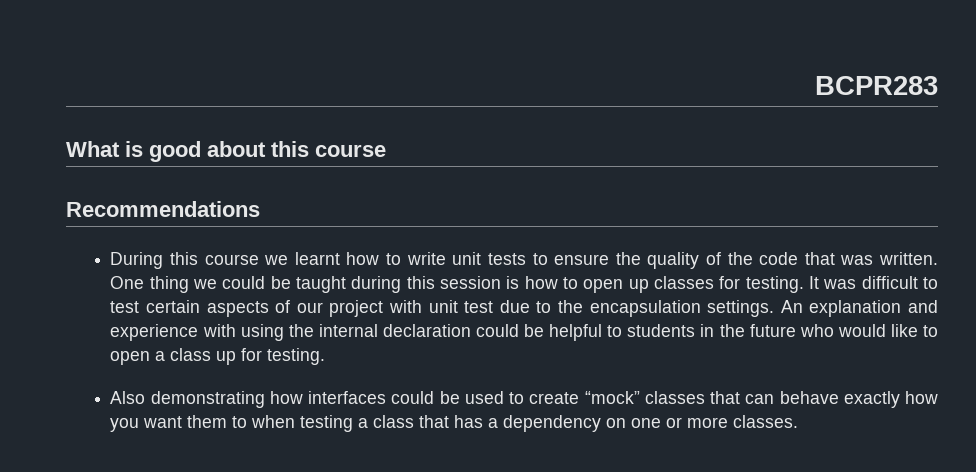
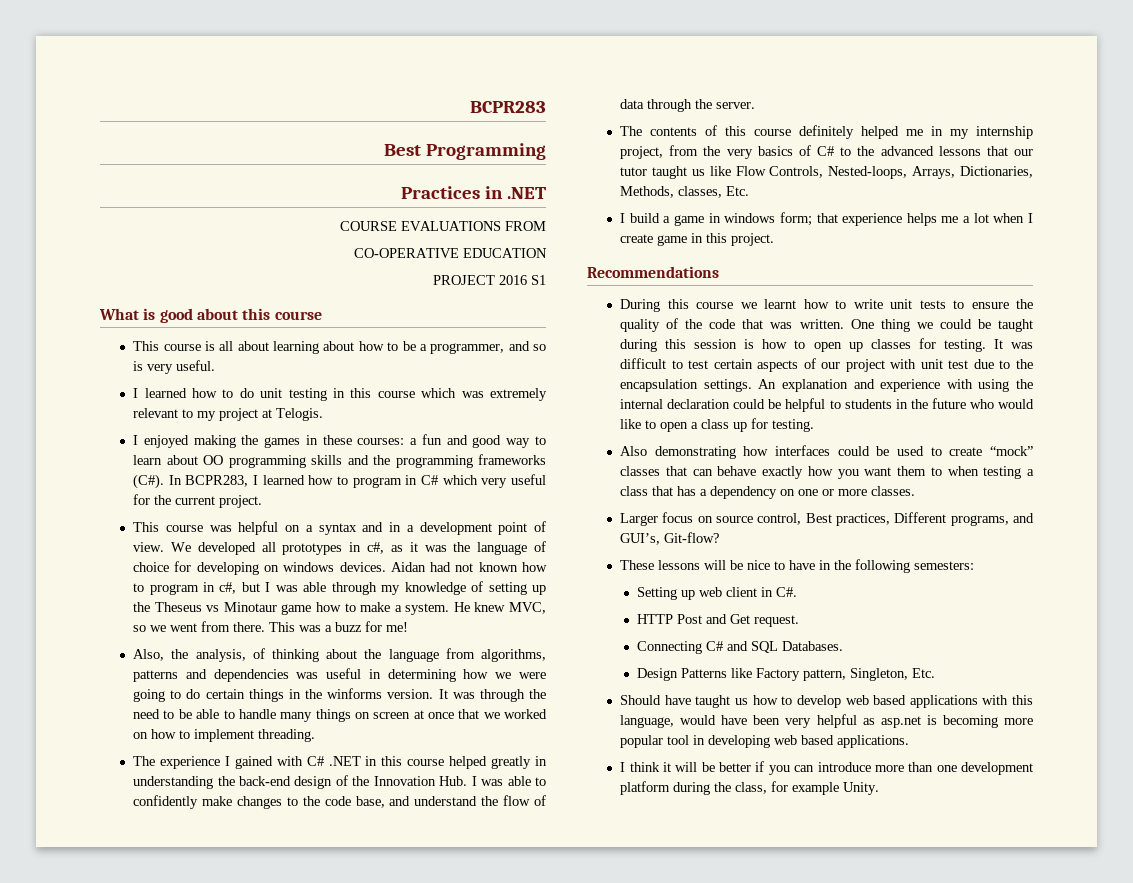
(938, 85) none -> [383,143,546,160] [400,186,546,199] [340,221,546,231] [354,248,547,258] [433,275,546,285] // Best Programming // Practices in .NET // COURSE EVALUATIONS FROM // CO-OPERATIVE EDUCATION // PROJECT 2016 S1
(386, 150) none -> [133,341,547,354] [133,360,216,374] [133,388,547,401] [133,408,324,421] [133,434,546,448] [133,454,546,468] [133,474,546,489] [133,494,263,508] [133,521,546,535] [133,541,547,555] [133,561,547,575] [133,581,546,595] [133,602,546,615] [133,621,409,632] [133,648,546,662] [133,668,546,682] [133,688,546,702] [133,709,547,722] [133,729,316,742] [133,756,547,769] [133,775,546,789] [133,795,547,809] [620,99,756,112] [620,125,1033,139] [620,145,1033,159] [620,166,1033,179] [620,186,750,198] [620,212,1033,226] [620,233,775,246] // This course is all about learning about how to be a programmer, and so is very useful. // I learned how to do unit testing in this course which was extremely relevant to my project at Telogis. // I enjoyed making the games in these courses: a fun and good way to learn about OO programming skills and the programming frameworks (C#). In BCPR283, I learned how to program in C# which very useful for the current project. // This course was helpful on a syntax and in a development point of view. We developed all prototypes in c#, as it was the language of choice for developing on windows devices. Aidan had not known how to program in c#, but I was able through my knowledge of setting up the Theseus vs Minotaur game how to make a system. He knew MVC, so we went from there. This was a buzz for me! // Also, the analysis, of thinking about the language from algorithms, patterns and dependencies was useful in determining how we were going to do certain things in the winforms version. It was through the need to be able to handle many things on screen at once that we worked on how to implement threading. // The experience I gained with C# .NET in this course helped greatly in understanding the back-end design of the Innovation Hub. I was able to confidently make changes to the code base, and understand the flow of data through the server. // The contents of this course definitely helped me in my internship project, from the very basics of C# to the advanced lessons that our tutor taught us like Flow Controls, Nested-loops, Arrays, Dictionaries, Methods, classes, Etc. // I build a game in windows form; that experience helps me a lot when I create game in this project.
(799, 421) none -> [620,512,1034,526] [620,532,720,545] [620,559,975,573] [637,587,798,600] [637,614,800,627] [637,641,844,654] [637,668,936,681] [620,695,1033,708] [620,714,1033,728] [620,735,910,748] [620,761,1033,775] [620,781,880,795] // Larger focus on source control, Best practices, Different programs, and GUI’s, Git-flow? // These lessons will be nice to have in the following semesters: // Setting up web client in C#. // HTTP Post and Get request. // Connecting C# and SQL Databases. // Design Patterns like Factory pattern, Singleton, Etc. // Should have taught us how to develop web based applications with this language, would have been very helpful as asp.net is becoming more popular tool in developing web based applications. // I think it will be better if you can introduce more than one development platform during the class, for example Unity.

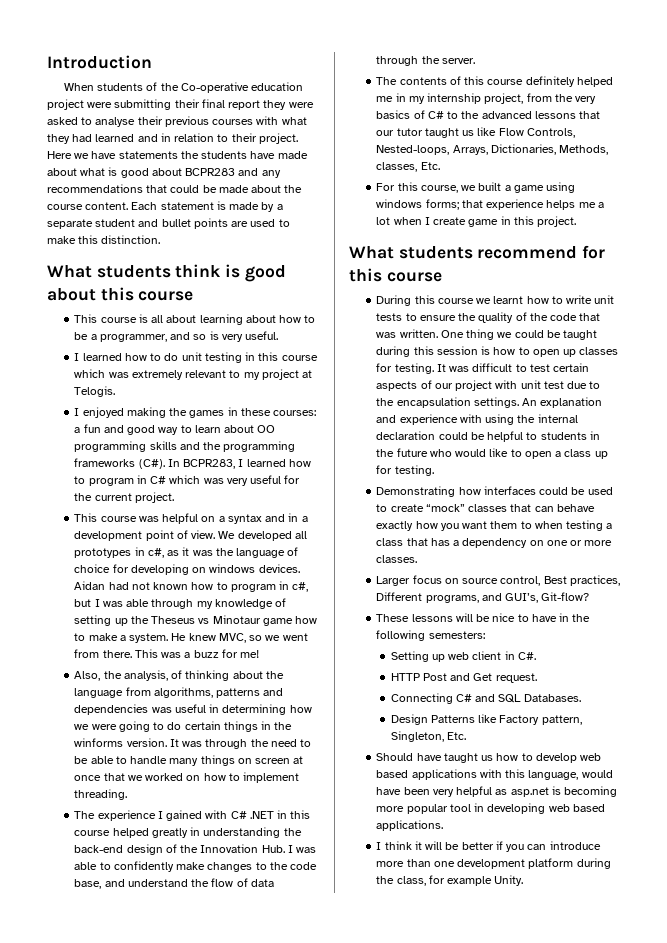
[470,101,546,113] [383,143,546,160] [400,186,546,199] [340,221,546,231] [354,248,547,258] [433,275,546,285] [99,308,139,320] BCPR283 // Best Programming // Practices in .NET // COURSE EVALUATIONS FROM // CO-OPERATIVE EDUCATION // PROJECT 2016 S1 // What -> [47,55,152,69] [63,82,304,93] [47,99,314,110] [47,116,307,127] [47,133,298,144] [47,151,308,159] [47,167,281,178] [47,184,303,193] [47,201,283,212] [47,218,290,229] [47,235,161,244] [47,264,222,278] Introduction // When students of the Co-operative education project were submitting their final report they were asked to analyse their previous courses with what they had learned and in relation to their project. Here we have statements the students have made about what is good about BCPR283 and any recommendations that could be made about the course content. Each statement is made by a separate student and bullet points are used to make this distinction. // What students think
(478, 480) none -> [203,478,224,484] was
[620,212,812,226] I build a game in windows form; -> [376,182,576,193] [376,199,459,210] For this course, we built a game using windows forms;
[587,266,719,278] Recommendations -> [349,245,606,259] [349,268,442,282] What students recommend for this course
[620,446,736,459] Also demonstrating -> [376,486,456,497] Demonstrating

